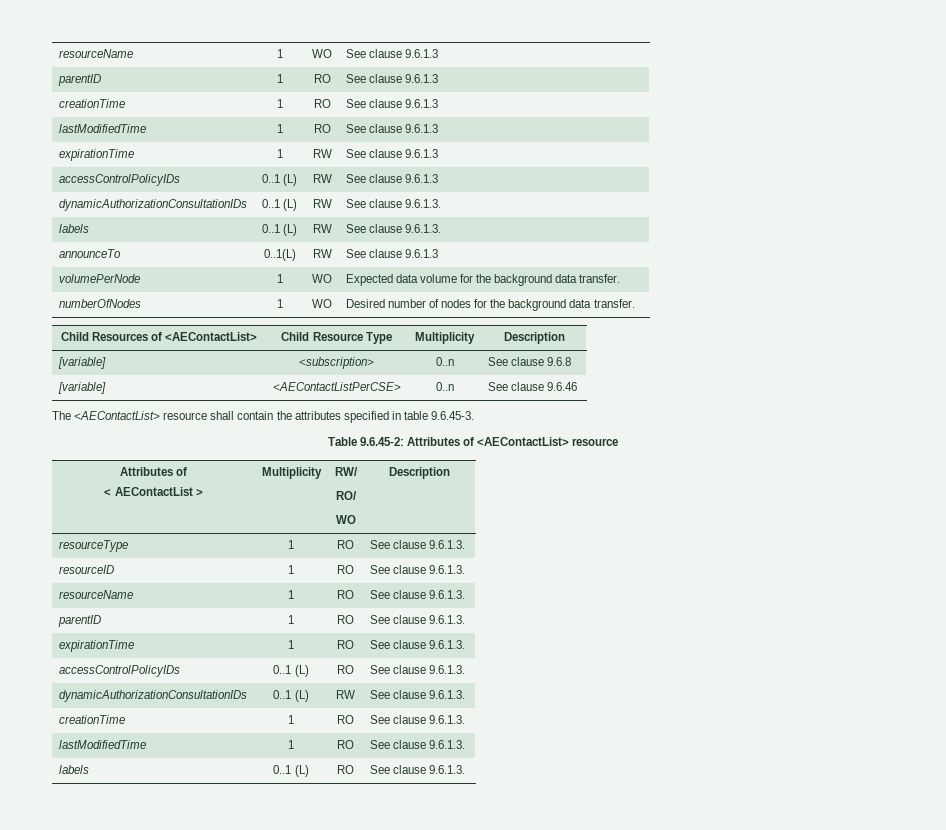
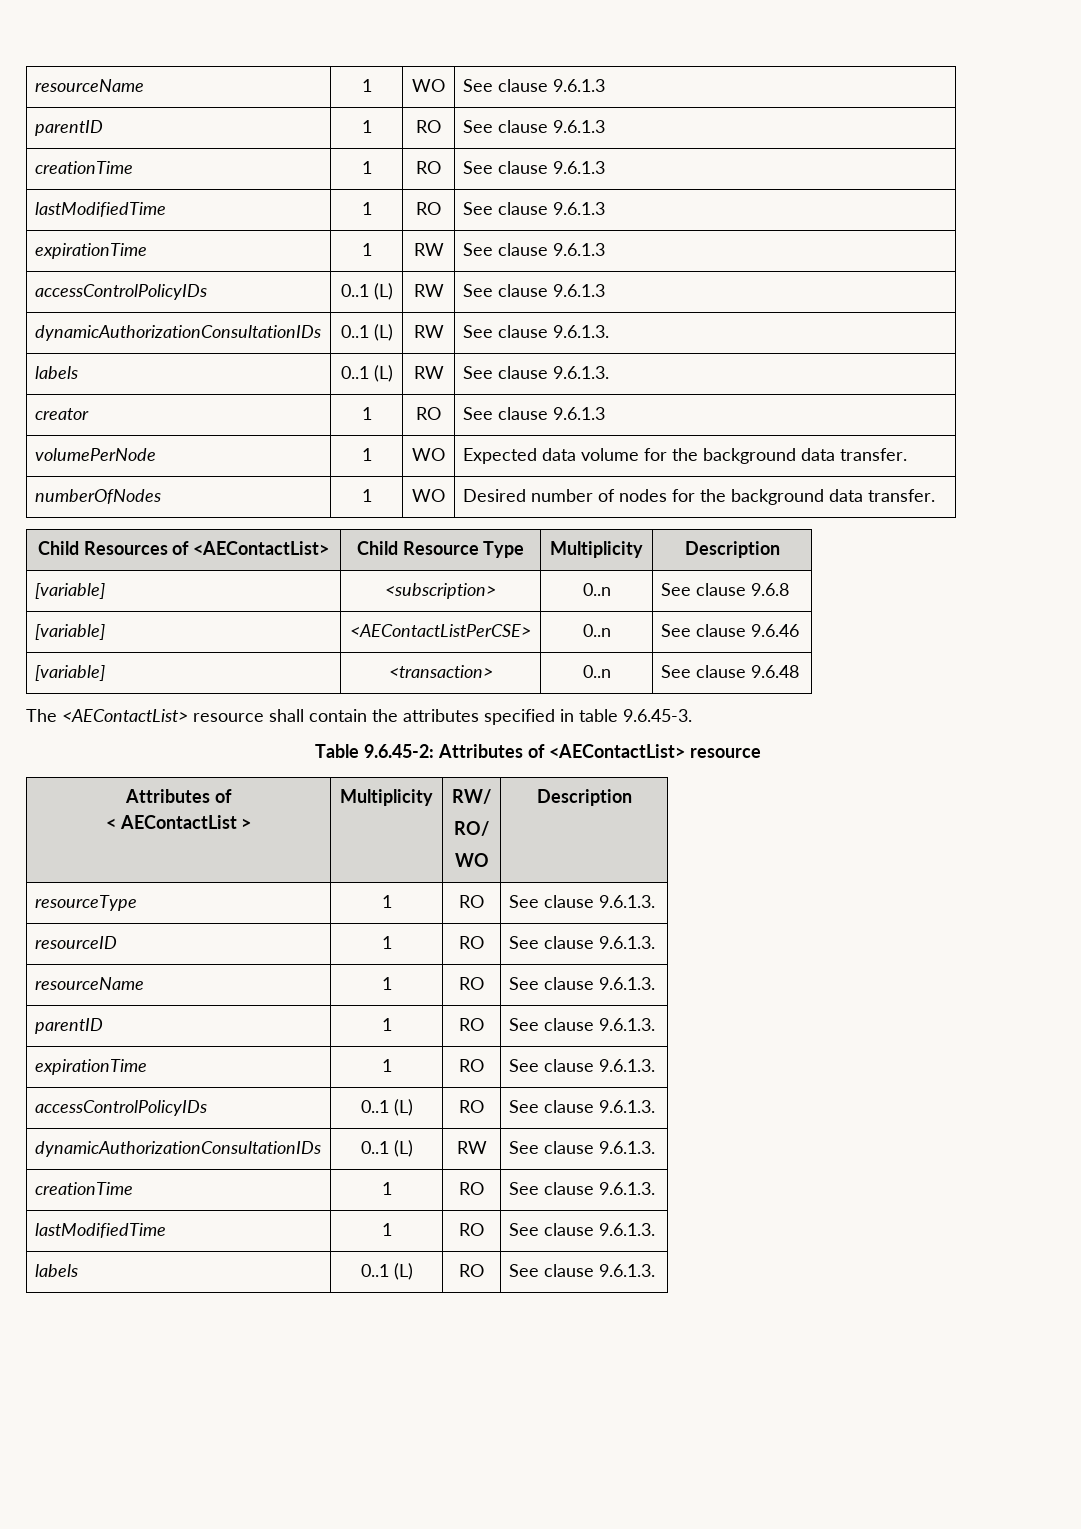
[58,249,121,258] [263,249,296,261] [312,249,332,258] announceTo | 0..1(L) | RW -> [34,408,89,420] [361,407,372,420] [416,407,441,420] creator | 1 | RO
(577, 386) none -> [34,665,105,681] [388,665,493,678] [582,665,611,678] [660,665,799,678] // [variable] | <transaction> | 0..n | See clause 9.6.48

